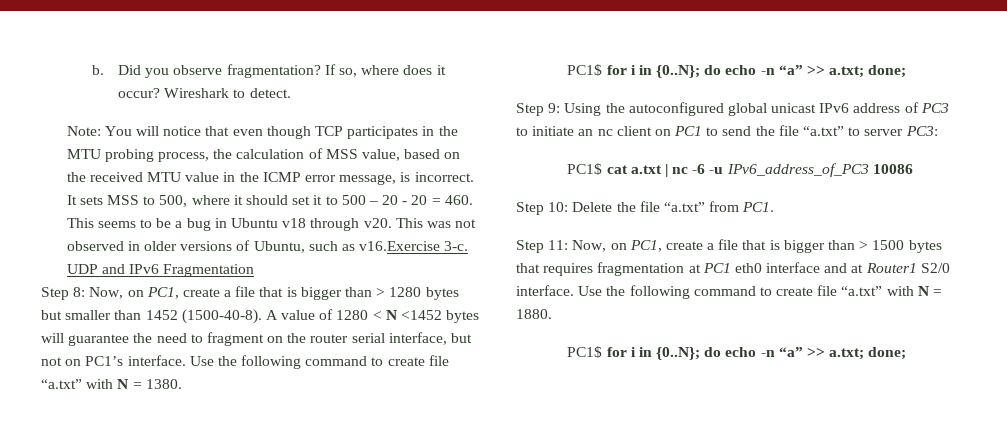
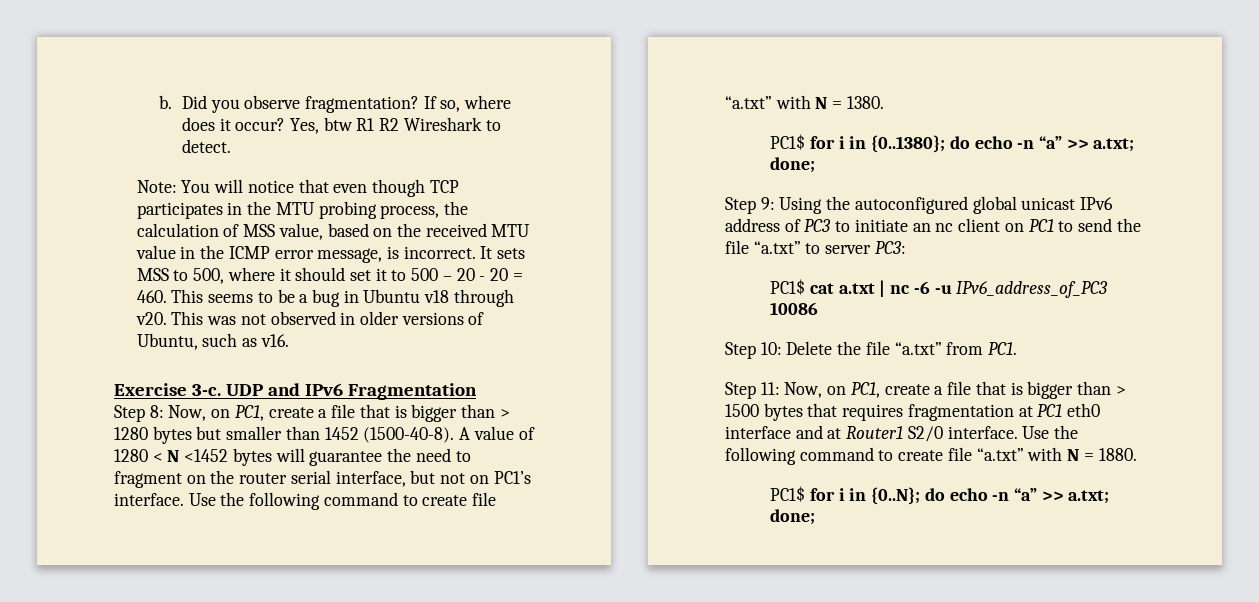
(161, 93) none -> [289,117,400,134] Yes, btw R1 R2
[359,241,441,251] v16.Exercise -> [260,334,289,347] [114,383,187,396] v16. // Exercise
[656,65,701,78] {0..N}; -> [871,135,946,153] {0..1380};

